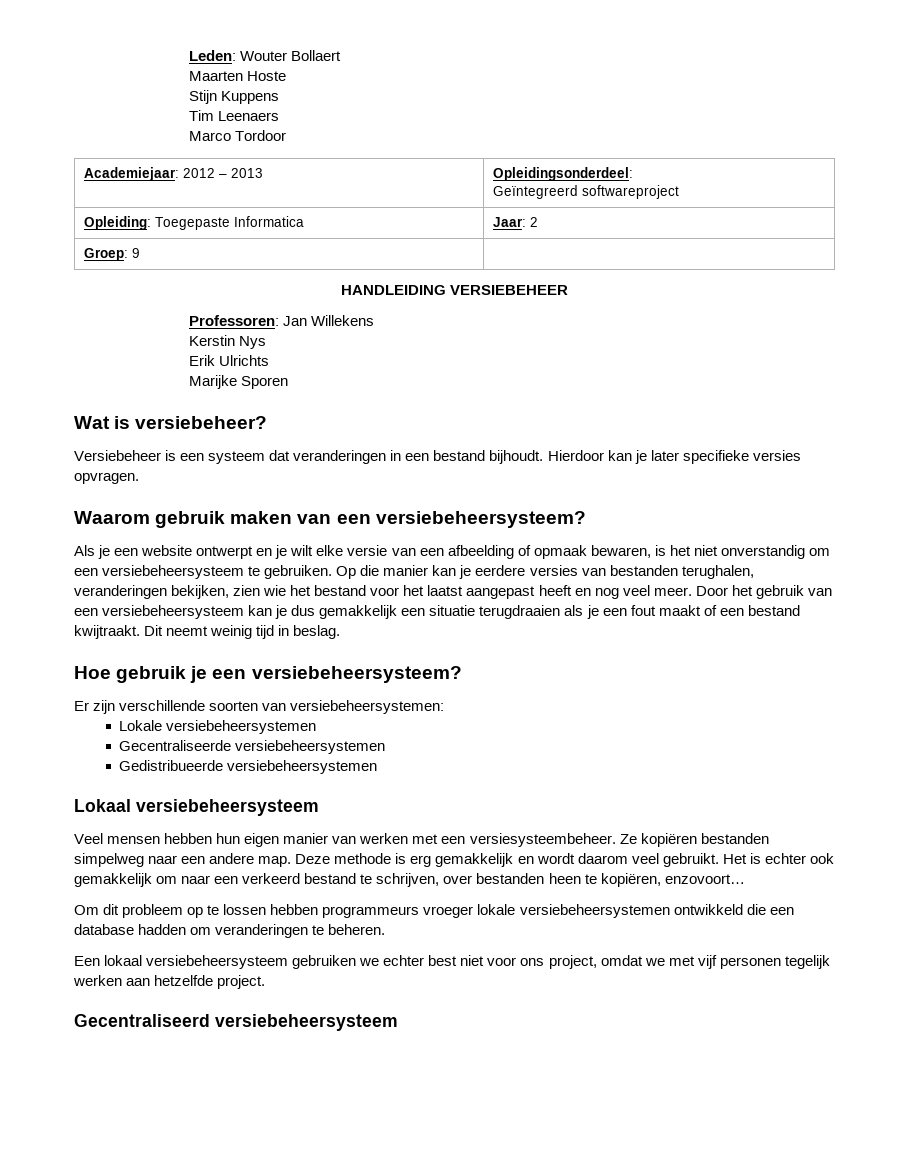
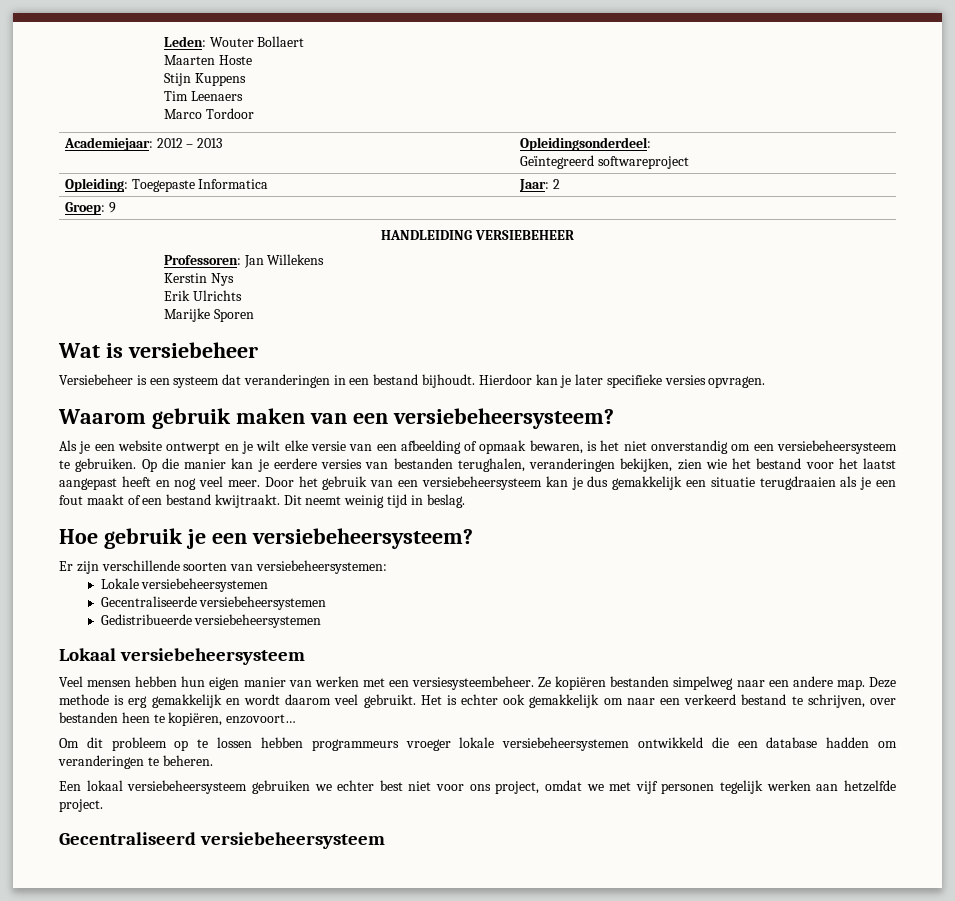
[135,416,268,429] versiebeheer? -> [127,342,258,358] versiebeheer

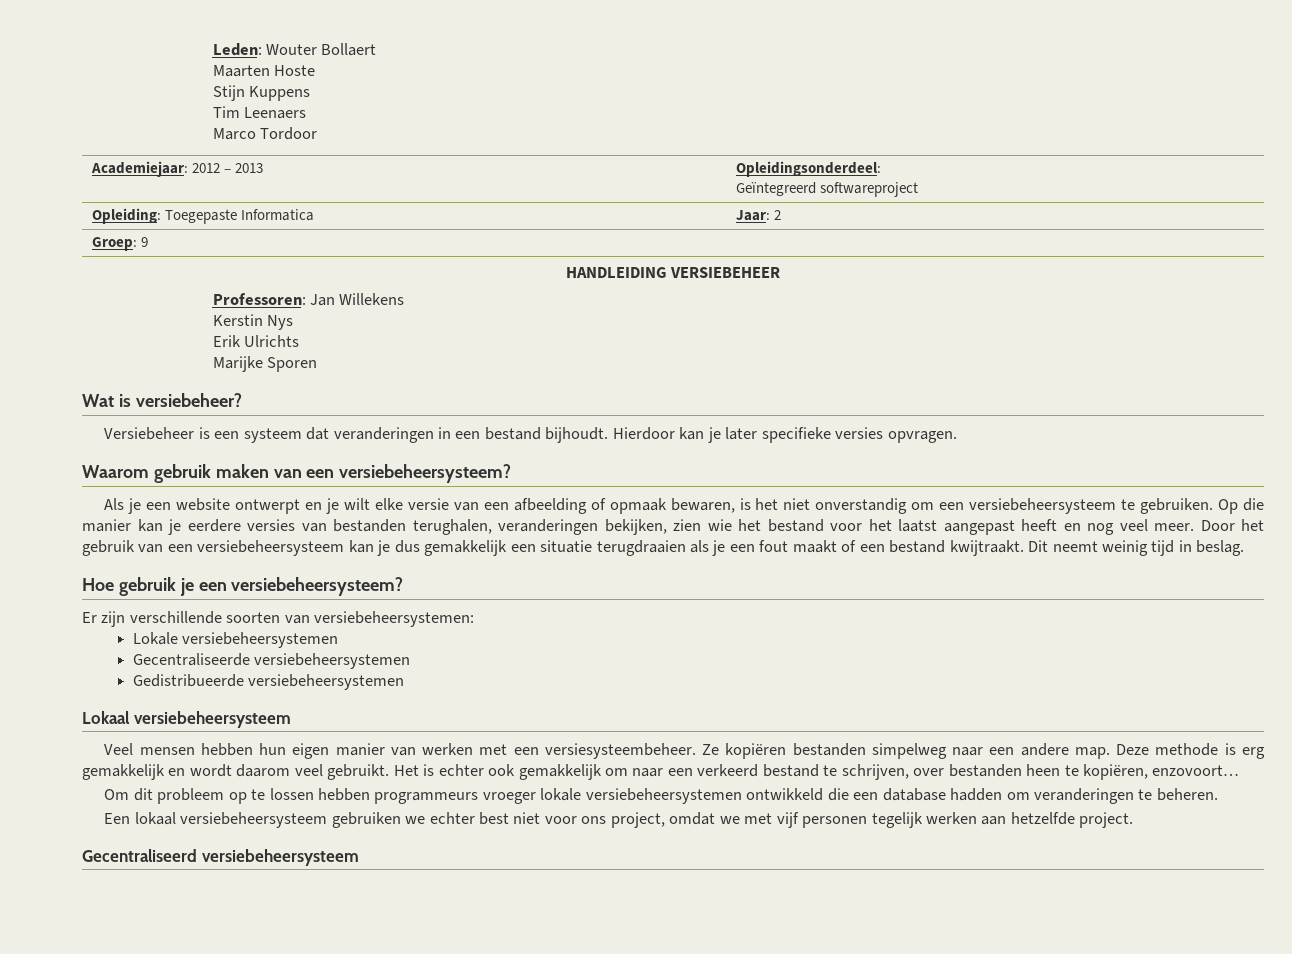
[127,342,258,358] versiebeheer -> [135,393,242,407] versiebeheer?

